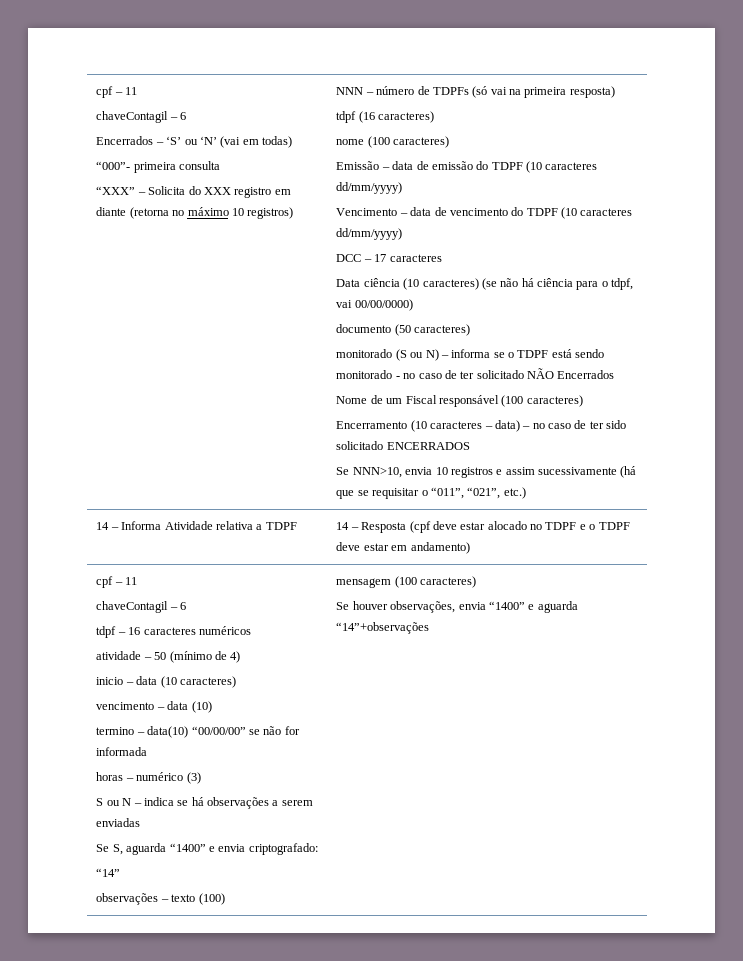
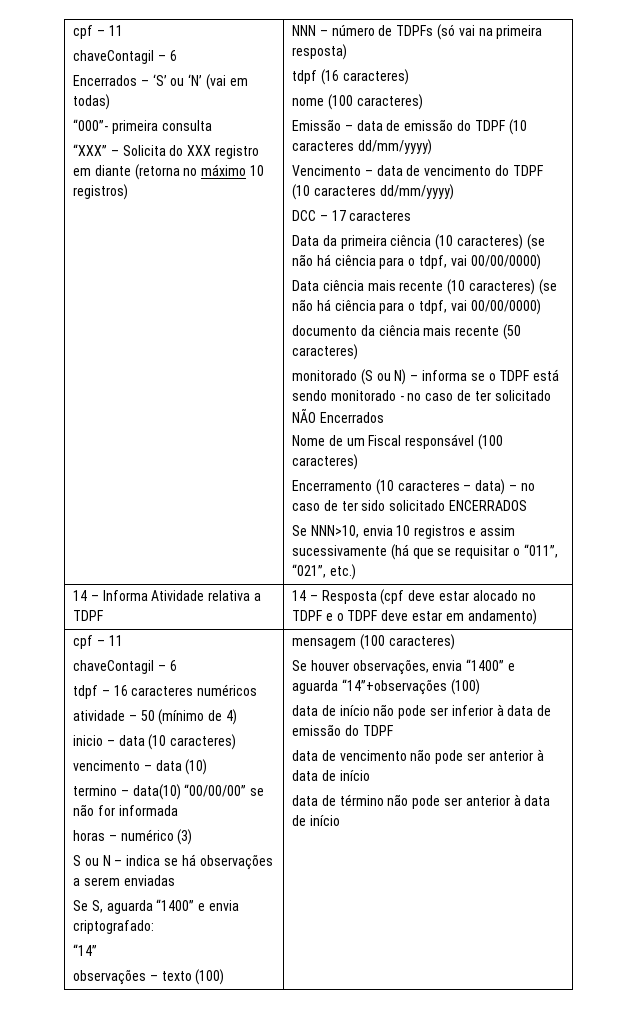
(361, 283) none -> [322,235,387,249] da primeira
[336,324,392,333] documento -> [292,279,557,295] [292,299,541,315] [292,325,500,336] Data ciência mais recente (10 caracteres) (se não há ciência para o tdpf, vai 00/00/0000) // documento da ciência mais recente
(430, 628) none -> [450,679,480,695] [292,704,552,719] [292,724,393,736] [292,749,544,764] [292,770,370,781] [292,794,551,809] [292,815,340,826] (100) // data de início não pode ser inferior à data de emissão do TDPF // data de vencimento não pode ser anterior à data de início // data de término não pode ser anterior à data de início

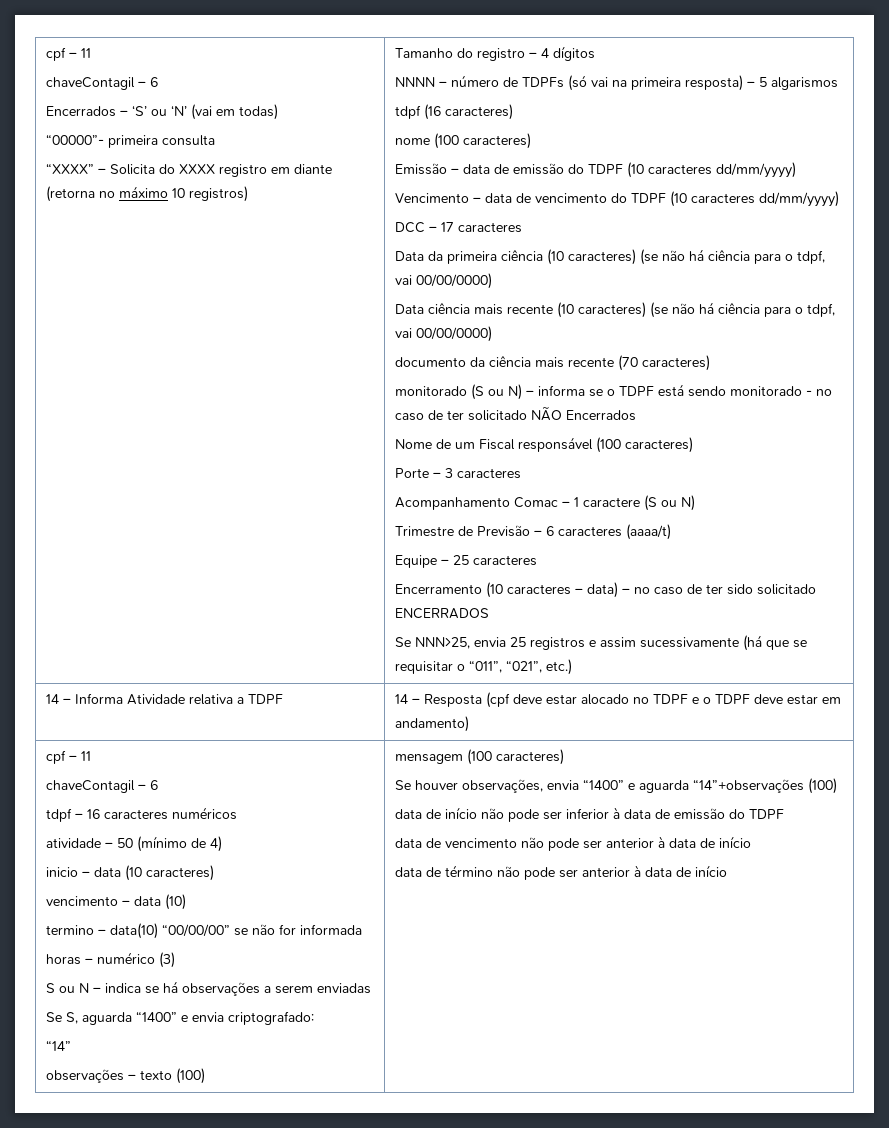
[73,119,109,131] “000”- -> [45,134,104,145] “00000”-
[73,144,108,156] “XXX” -> [45,163,94,174] “XXXX”
[187,145,212,156] XXX -> [178,164,215,174] XXXX
[292,25,317,36] NNN -> [394,46,595,61] [394,77,435,87] Tamanho do registro – 4 dígitos // NNNN
(348, 52) none -> [746,77,838,90] – 5 algarismos
[503,324,522,340] (50 -> [617,355,638,371] (70
(359, 462) none -> [394,468,521,479] [394,495,695,511] [394,524,671,540] [394,555,537,568] // Porte – 3 caracteres // Acompanhamento Comac – 1 caractere (S ou N) // Trimestre de Previsão – 6 caracteres (aaaa/t) // Equipe – 25 caracteres
[310,525,411,538] NNN>10, envia 10 -> [414,637,526,649] NNN>25, envia 25

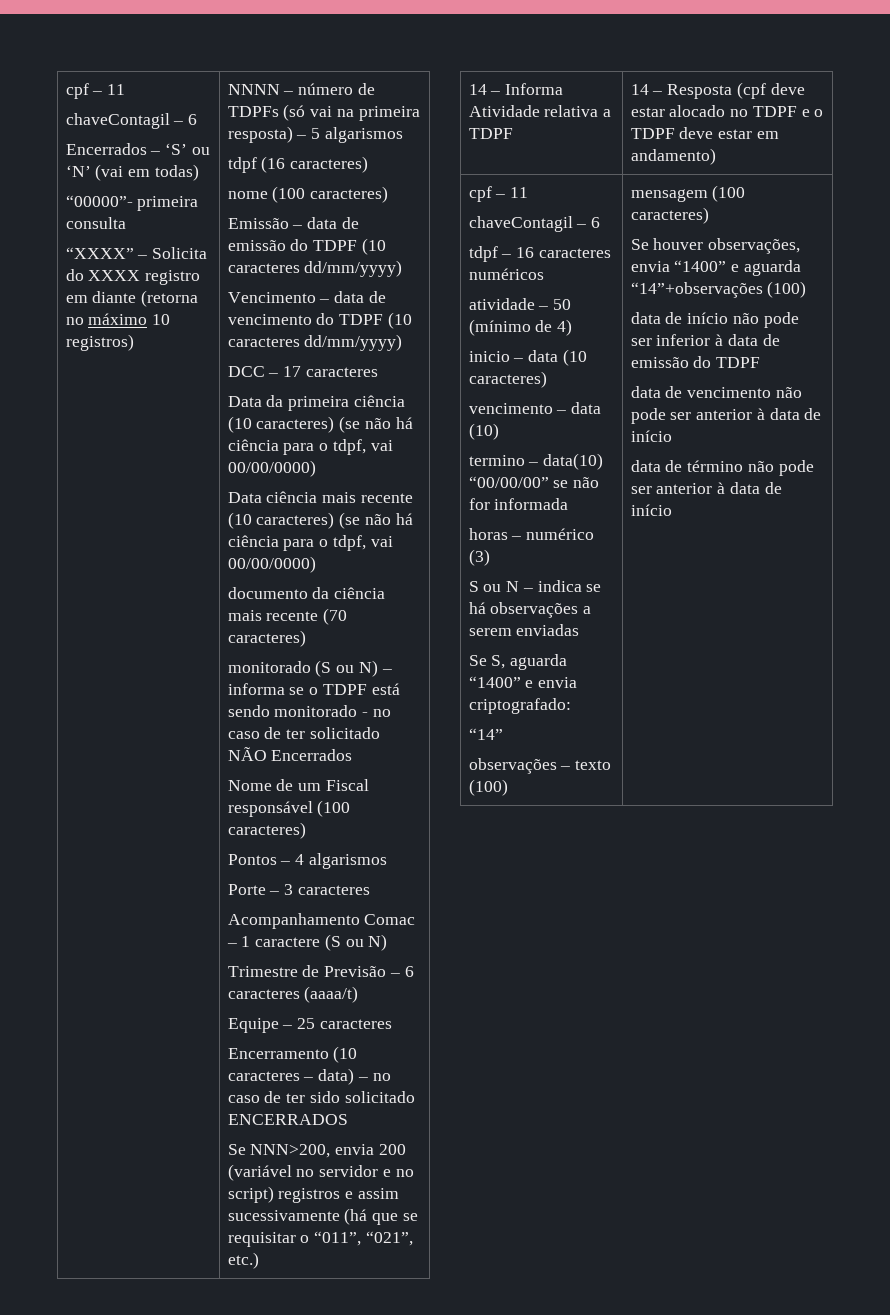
[394,46,595,61] Tamanho do registro – 4 dígitos // -> (134, 342) none
(693, 445) none -> [227,853,387,869] // Pontos – 4 algarismos
[414,637,526,649] NNN>25, envia 25 -> [250,1144,406,1158] [227,1164,414,1181] [227,1186,274,1203] NNN>200, envia 200 (variável no servidor e no script)

